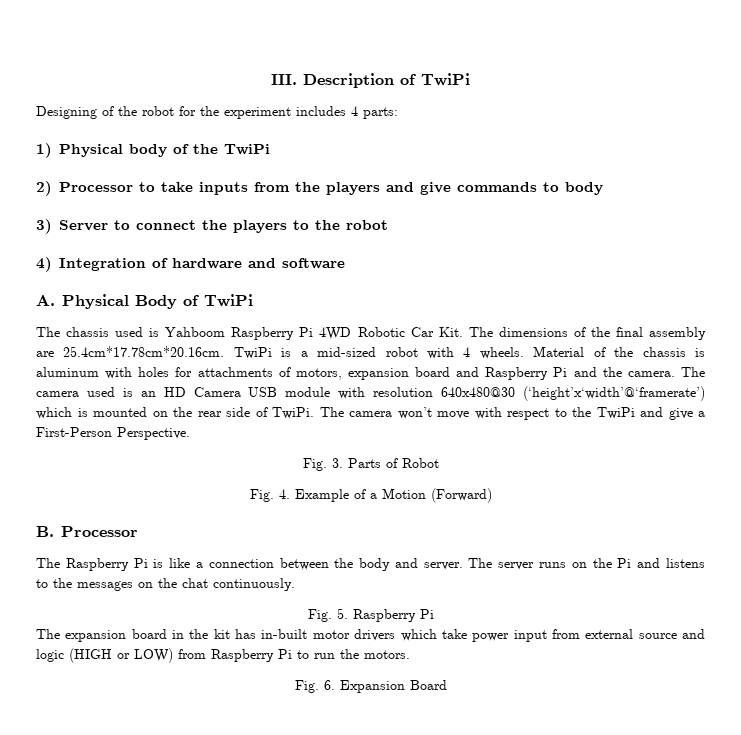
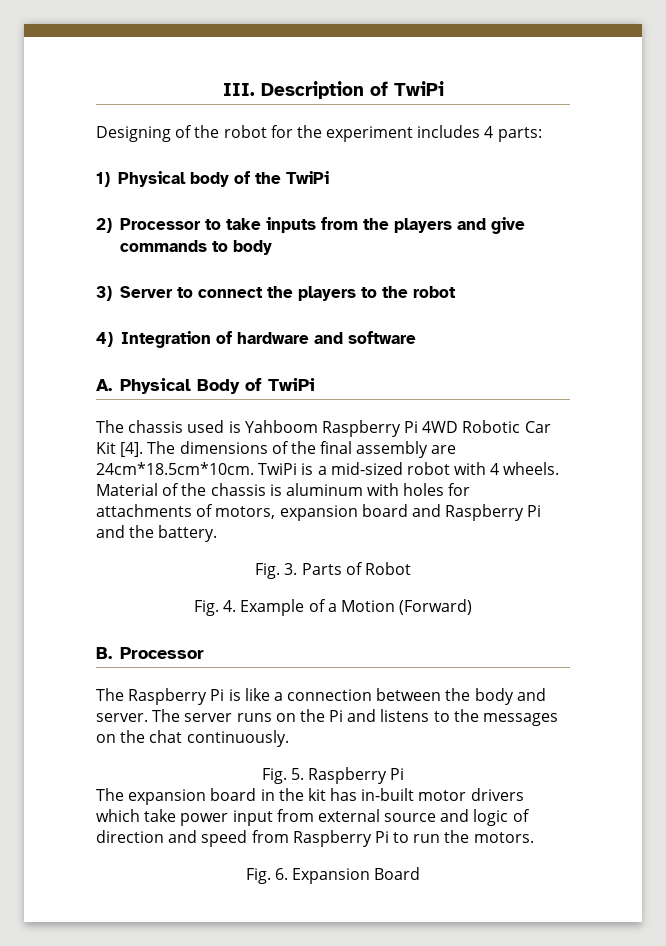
[438,327,463,337] Kit. -> [96,442,144,457] Kit [4].
[63,346,225,357] 25.4cm*17.78cm*20.16cm. -> [96,462,254,475] 24cm*18.5cm*10cm.
[627,367,705,377] [36,386,706,401] [36,407,705,420] [36,427,190,440] camera. The camera used is an HD Camera USB module with resolution 640x480@30 (‘height’x‘width’@‘framerate’) which is mounted on the rear side of TwiPi. The camera won’t move with respect to the TwiPi and give a First-Person Perspective. -> [158,525,218,542] battery.
[69,648,173,663] (HIGH or LOW) -> [512,809,530,822] [96,830,248,847] of direction and speed

